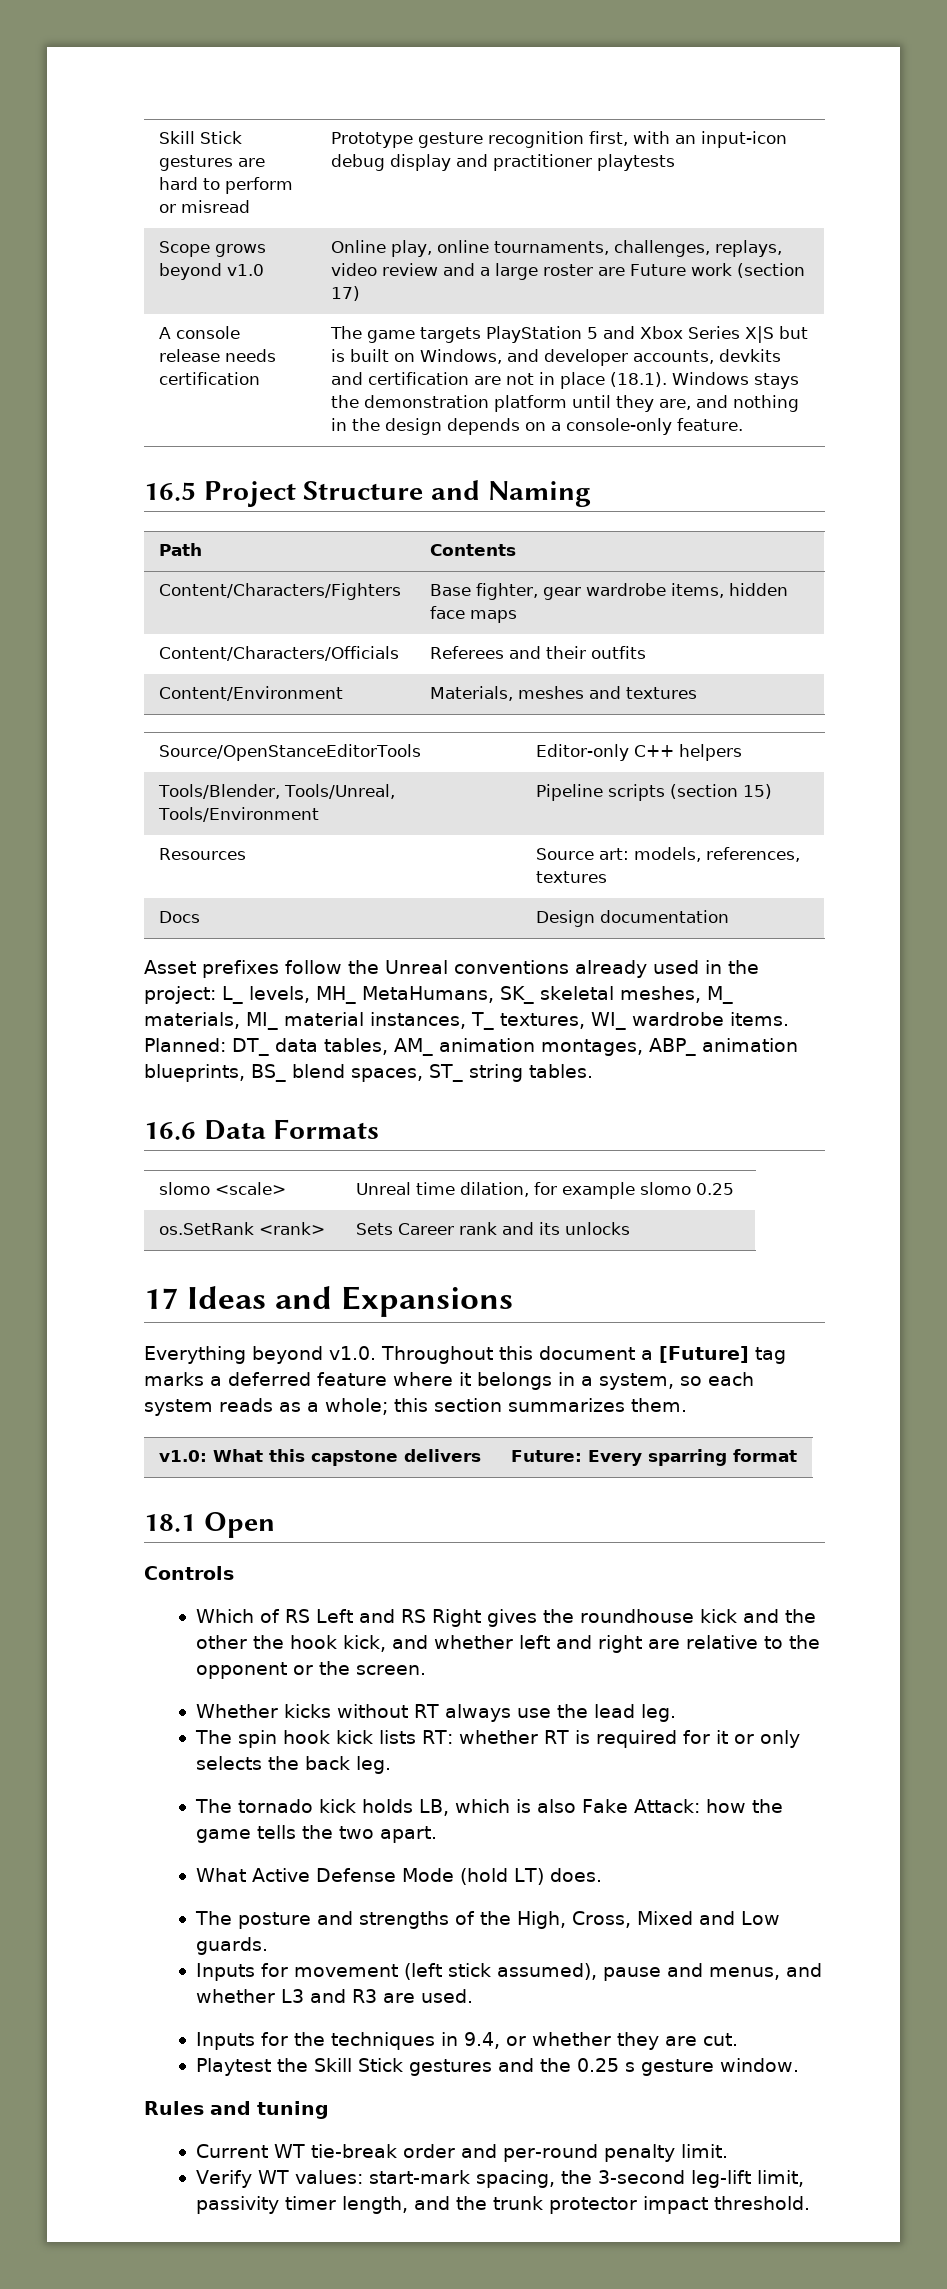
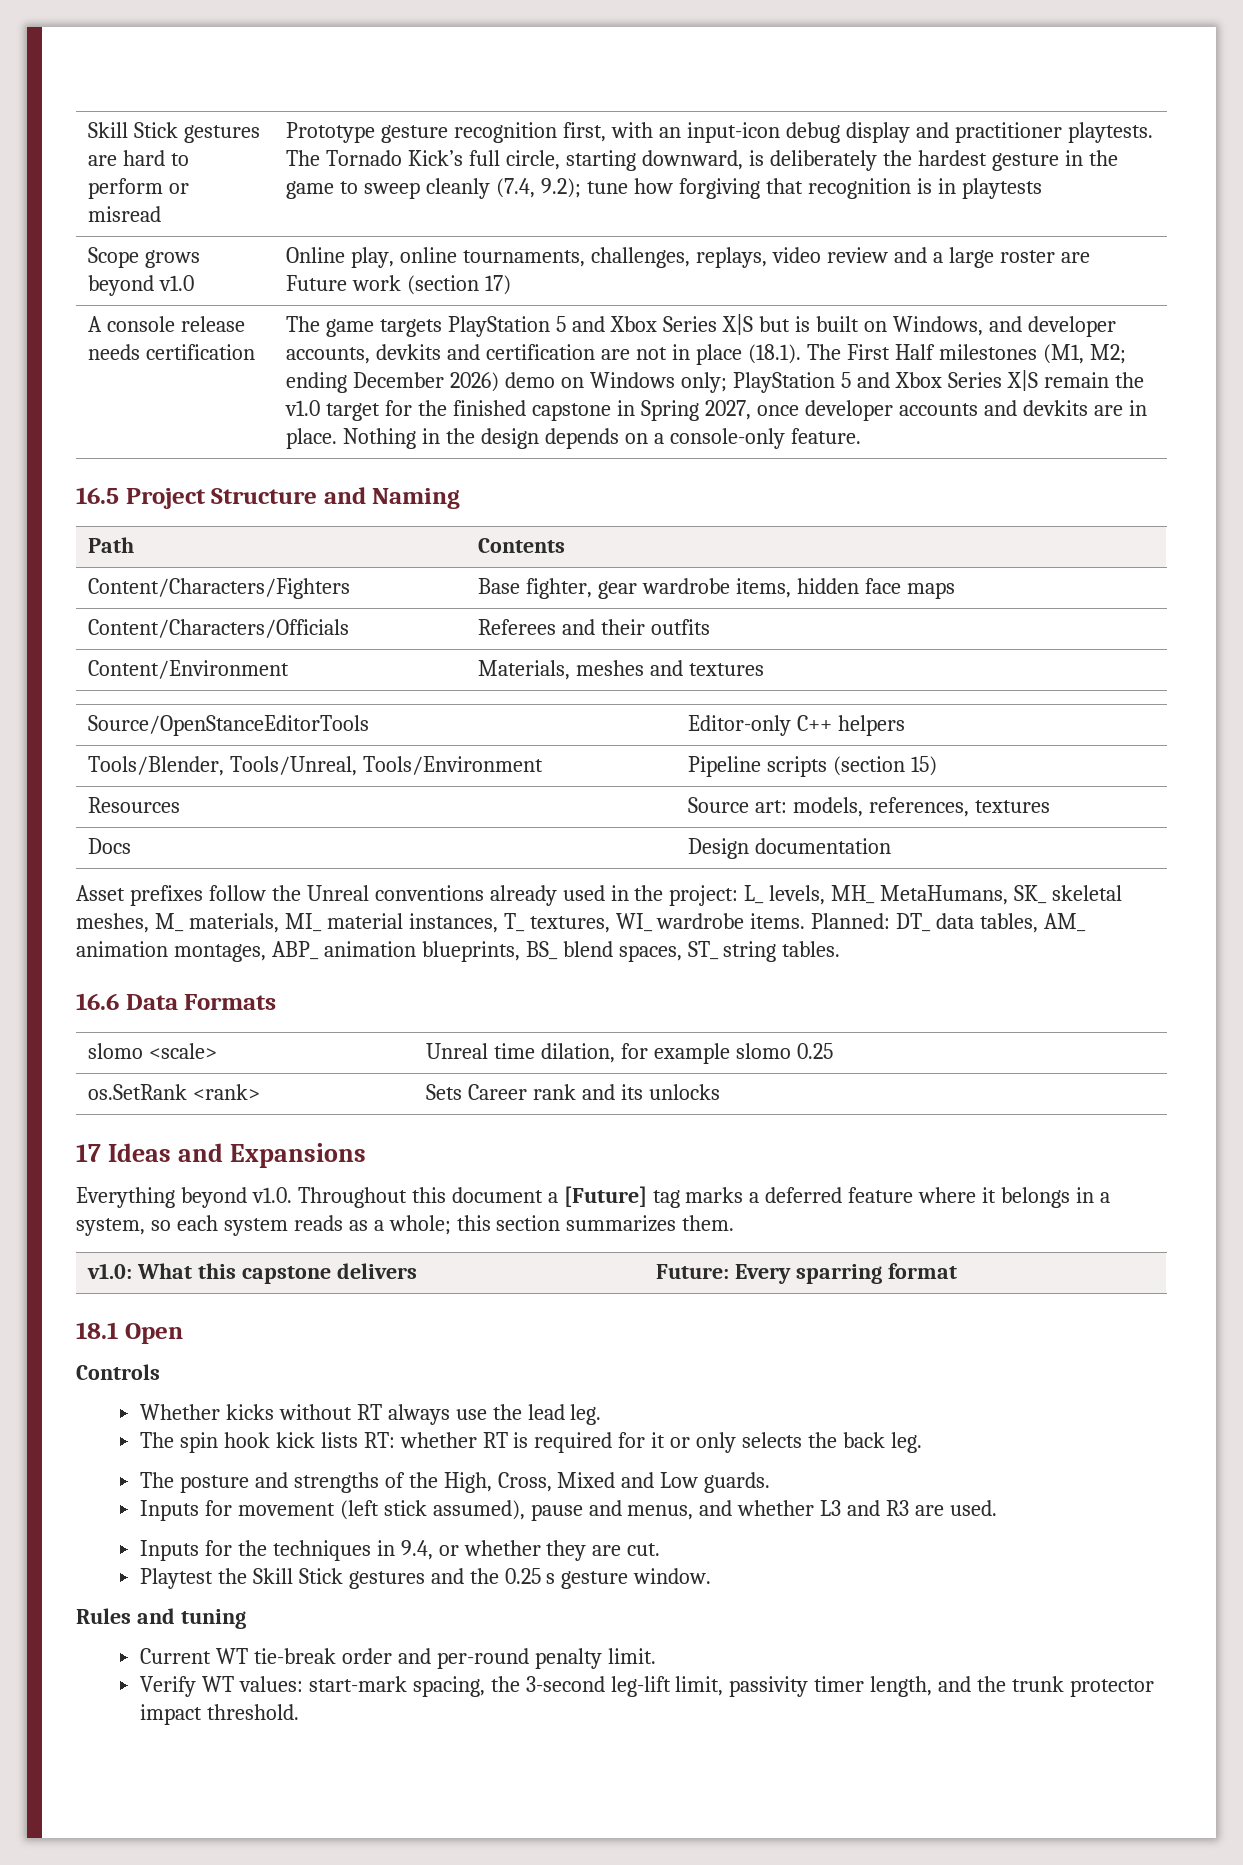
(592, 162) none -> [1067,122,1153,143] [286,150,1118,171] [286,178,956,199] playtests. The Tornado Kick’s full circle, starting downward, is deliberately the hardest gesture in the game to sweep cleanly (7.4, 9.2); tune how forgiving that recognition is in
[671,372,799,389] [330,395,799,412] Windows stays the demonstration platform until they are, and nothing -> [806,344,1126,364] [286,370,1144,393] [285,400,1147,421] [286,428,417,449] The First Half milestones (M1, M2; ending December 2026) demo on Windows only; PlayStation 5 and Xbox Series X|S remain the v1.0 target for the finished capstone in Spring 2027, once developer accounts and devkits are in place. Nothing
[196,1609,817,1627] [196,1635,821,1653] [196,1661,427,1679] // Which of RS Left and RS Right gives the roundhouse kick and the other the hook kick, and whether left and right are relative to the opponent or the screen. -> (160, 1372) none
[195,1799,784,1816] [196,1825,438,1843] [196,1868,603,1885] // The tornado kick holds LB, which is also Fake Attack: how the game tells the two apart. // What Active Defense Mode (hold LT) does. -> (922, 1442) none

